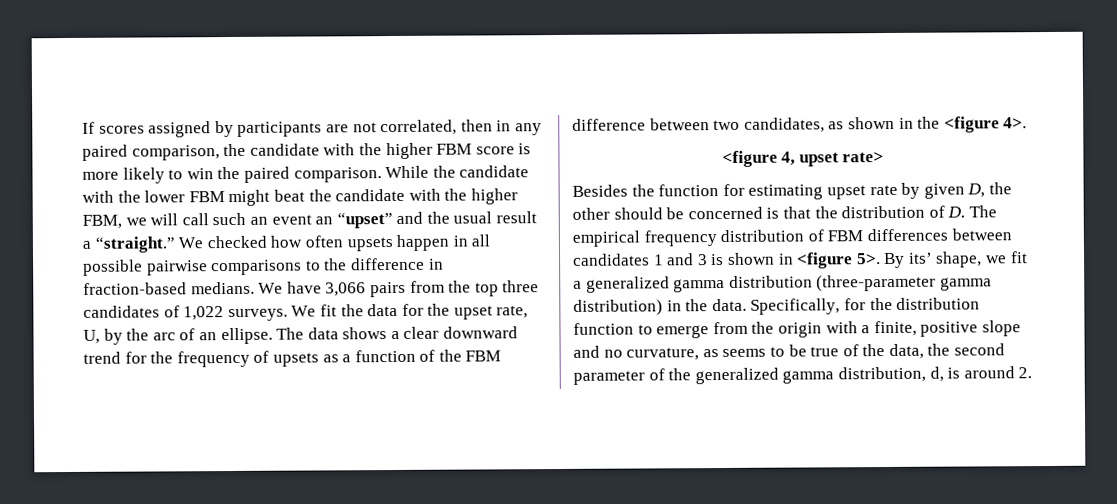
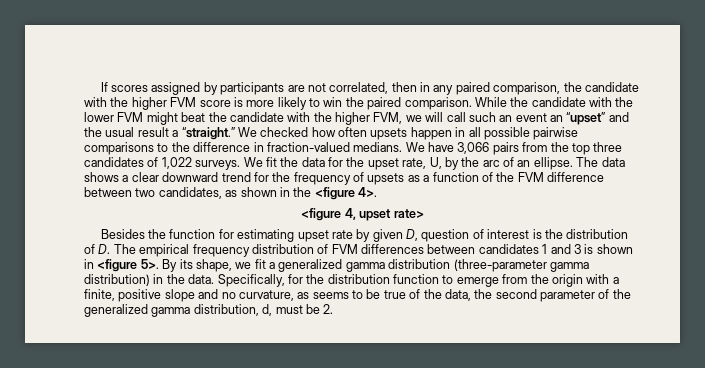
[436,143,473,155] FBM -> [170,97,197,107] FVM
[188,191,225,203] FBM -> [117,112,144,122] FVM
[82,214,122,229] FBM, -> [373,112,403,124] FVM,
[83,282,187,295] fraction-based -> [266,142,350,152] fraction-valued
[465,350,502,362] FBM -> [517,172,544,182] FVM
[988,182,1012,195] [572,206,811,220] the other should be concerned is that -> [421,229,542,242] question of interest is
[827,230,864,242] FBM -> [331,244,358,254] FVM
[908,252,933,264] its’ -> [179,259,193,269] its
[947,366,1015,379] is around -> [275,304,320,314] must be

